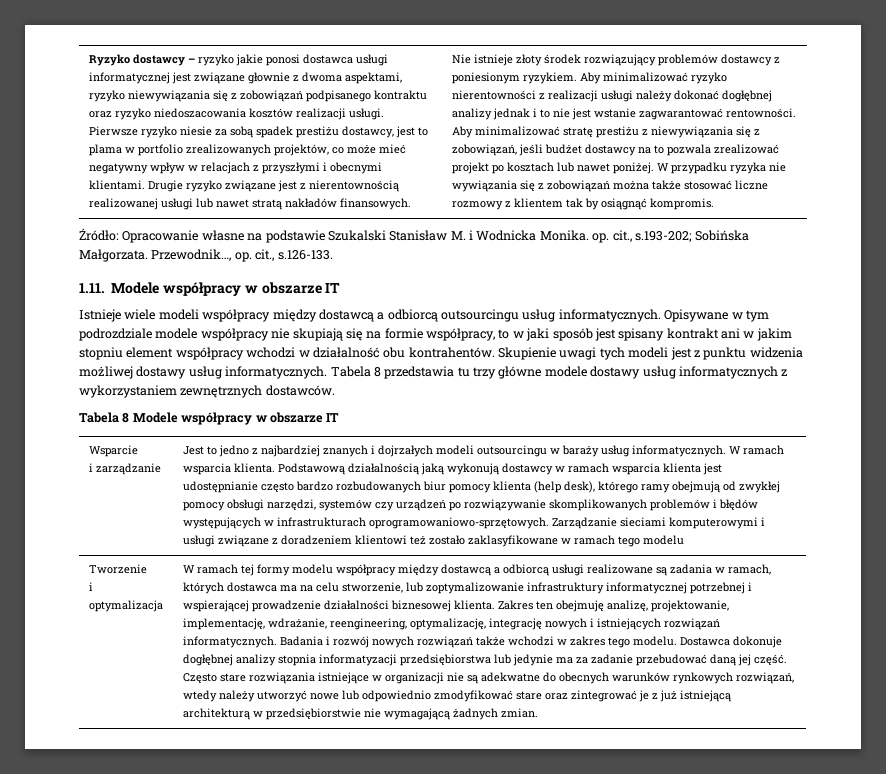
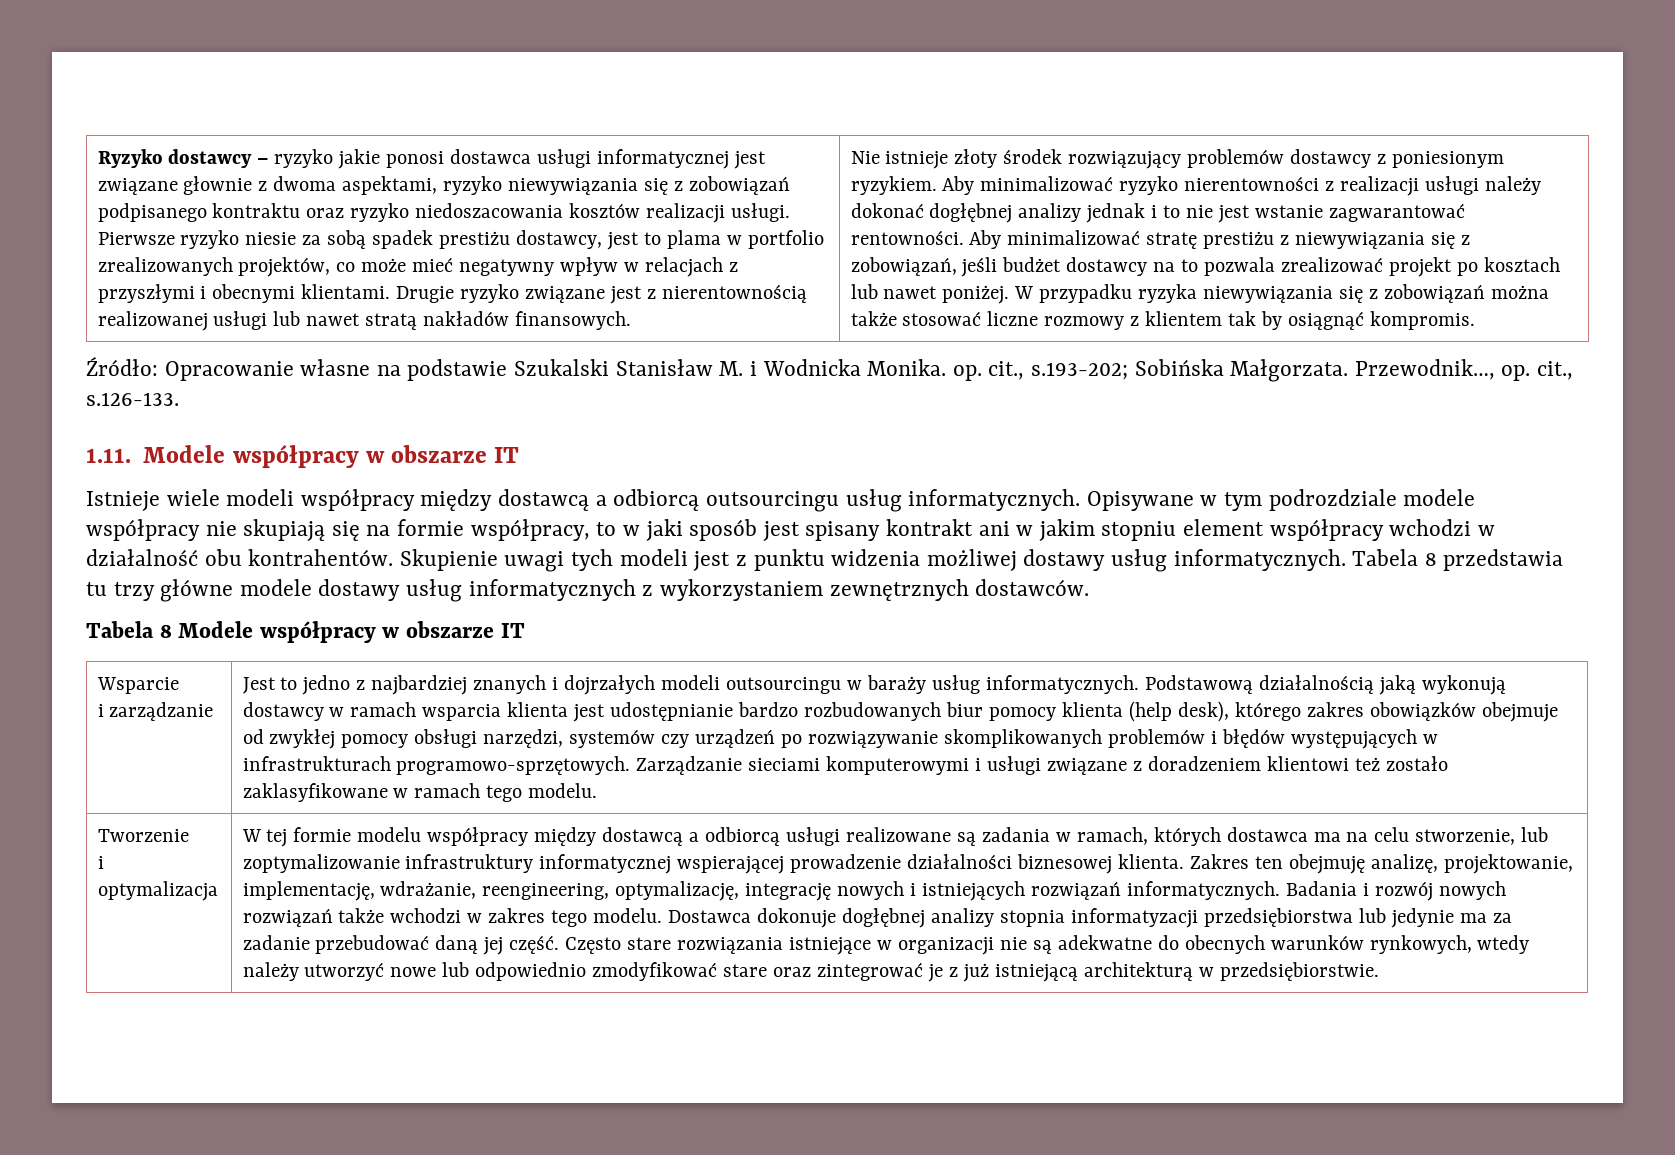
[768,162,786,172] [451,180,517,192] nie wywiązania -> [1203,286,1334,303] niewywiązania
[728,445,784,455] [182,463,275,475] W ramach wsparcia klienta. -> (1139, 684) none
[260,482,294,493] często -> (734, 711) none
[640,481,721,493] ramy obejmują -> [1306,702,1558,722] zakres obowiązków obejmuje
[368,517,549,529] oprogramowaniowo-sprzętowych. -> [396,756,631,775] programowo-sprzętowych.
[642,535,684,545] modelu -> [528,783,598,798] modelu.
[196,564,290,576] ramach tej formy -> [266,827,352,847] tej formie
[689,582,752,594] potrzebnej i -> (672, 864) none
[672,672,794,684] rynkowych rozwiązań, -> [1369,935,1472,954] rynkowych,
[265,708,538,720] przedsiębiorstwie nie wymagającą żadnych zmian. -> [1219,962,1379,981] przedsiębiorstwie.

